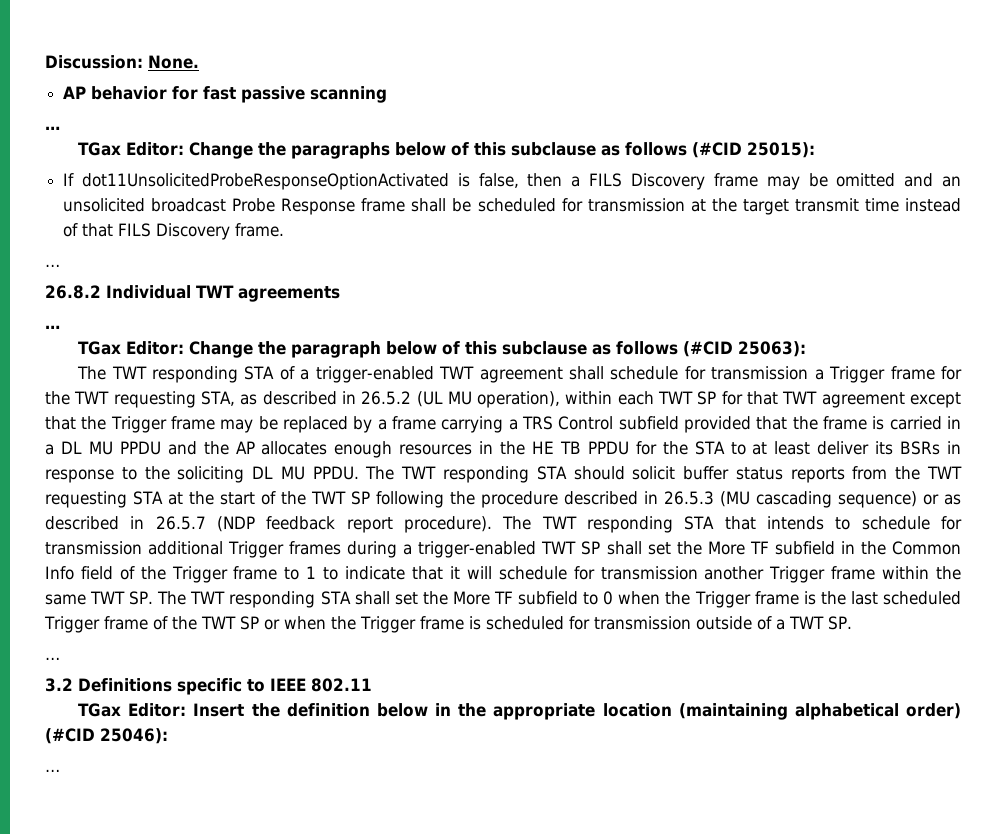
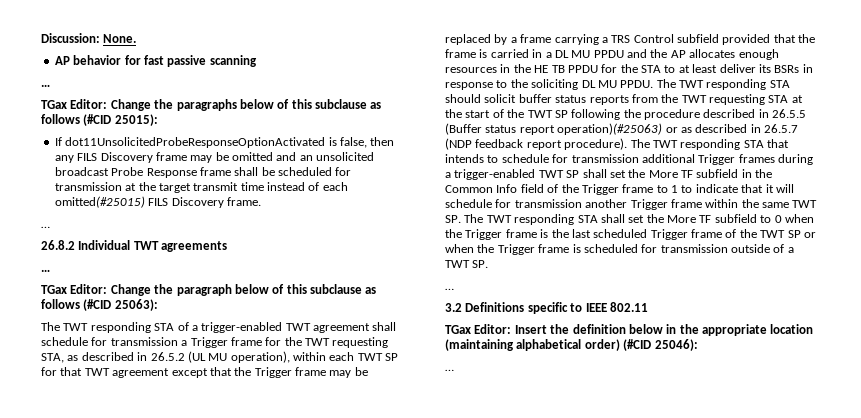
[571,176,581,187] a -> [54,155,74,163] any
[82,223,114,237] that -> [322,182,348,191] [54,196,145,208] each omitted(#25015)
[663,491,917,508] 26.5.3 (MU cascading sequence) -> [772,109,807,118] [445,123,663,135] 26.5.5 (Buffer status report operation)(#25063)

